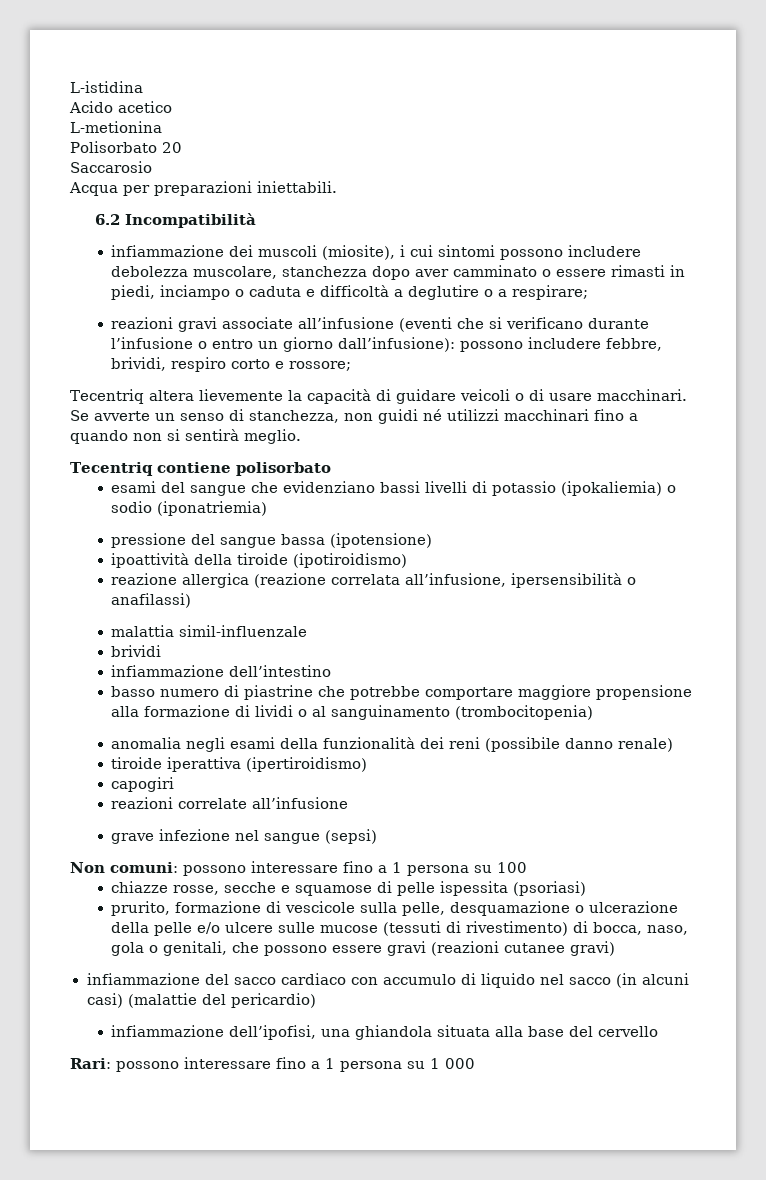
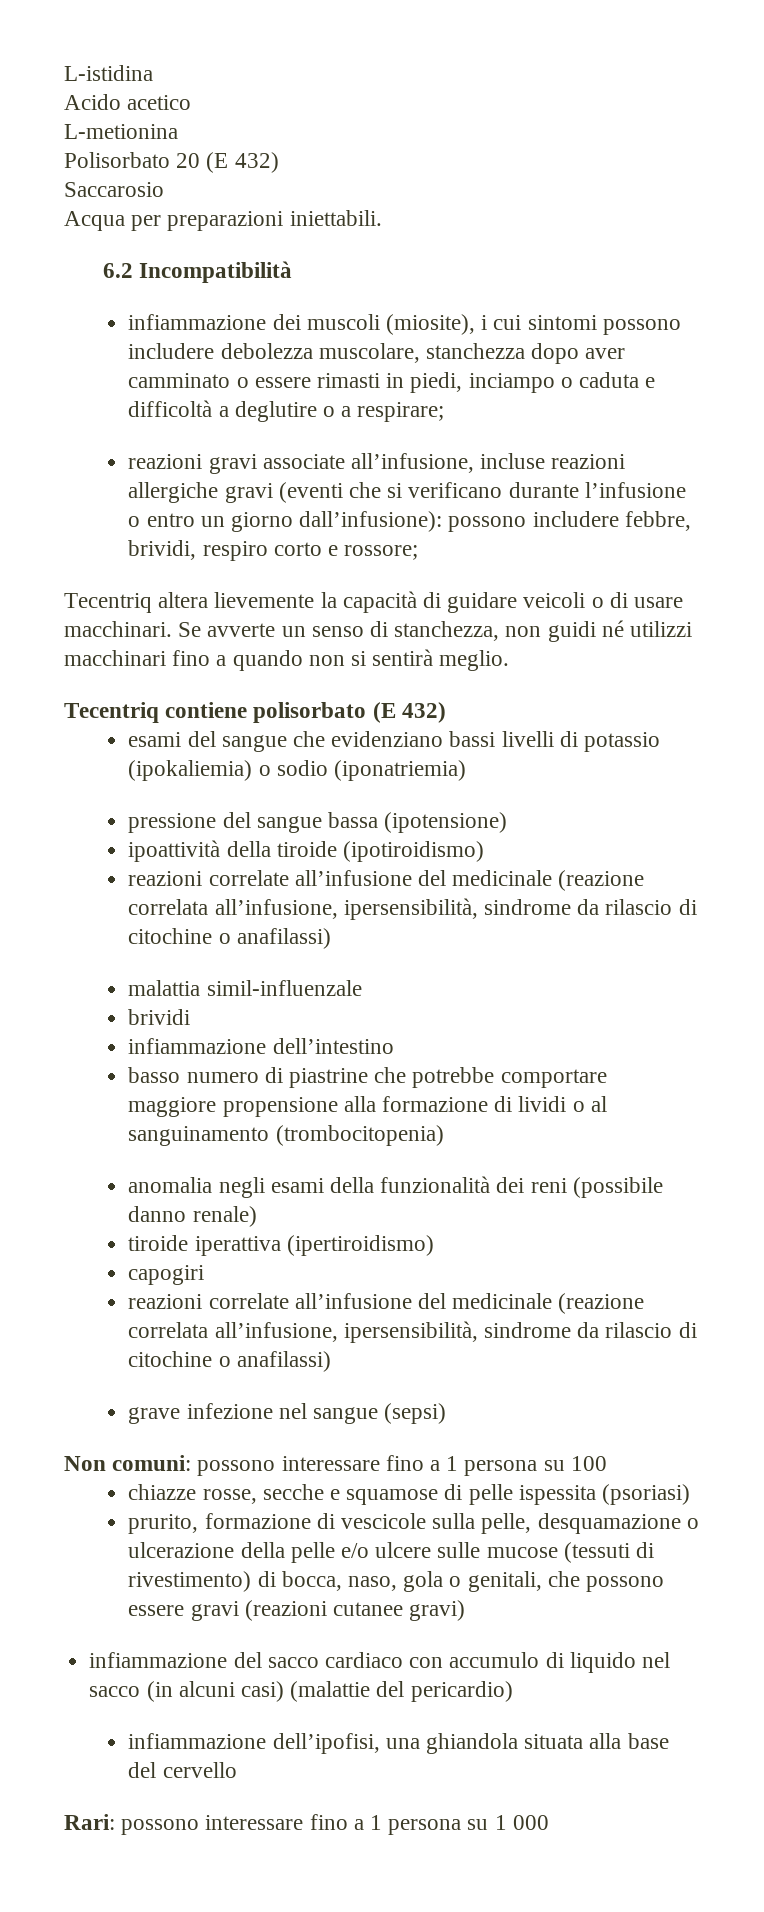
(182, 147) none -> [206,152,279,173] (E 432)
[298,317,395,329] all’infusione -> [350,453,626,473] [128,482,273,503] all’infusione, incluse reazioni allergiche gravi
(331, 469) none -> [372,702,446,723] (E 432)
[111,573,623,588] reazione allergica (reazione correlata all’infusione, ipersensibilità -> [128,870,645,891] [128,898,697,920] [128,928,213,944] reazioni correlate all’infusione del medicinale (reazione correlata all’infusione, ipersensibilità, sindrome da rilascio di citochine
(349, 803) none -> [417,1293,645,1314] [128,1321,697,1343] [128,1351,331,1372] del medicinale (reazione correlata all’infusione, ipersensibilità, sindrome da rilascio di citochine o anafilassi)

